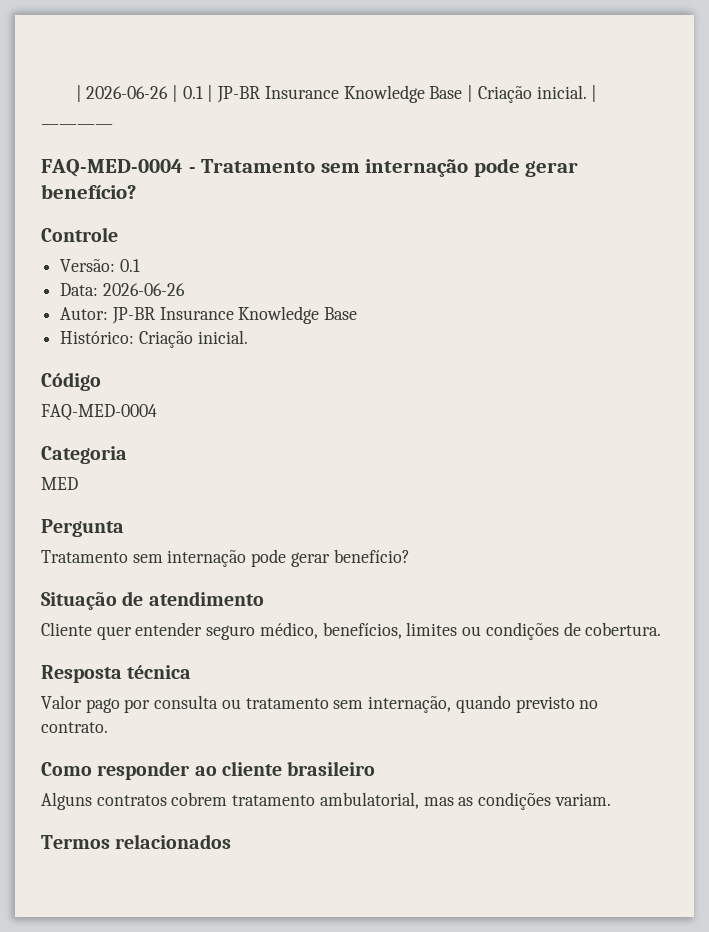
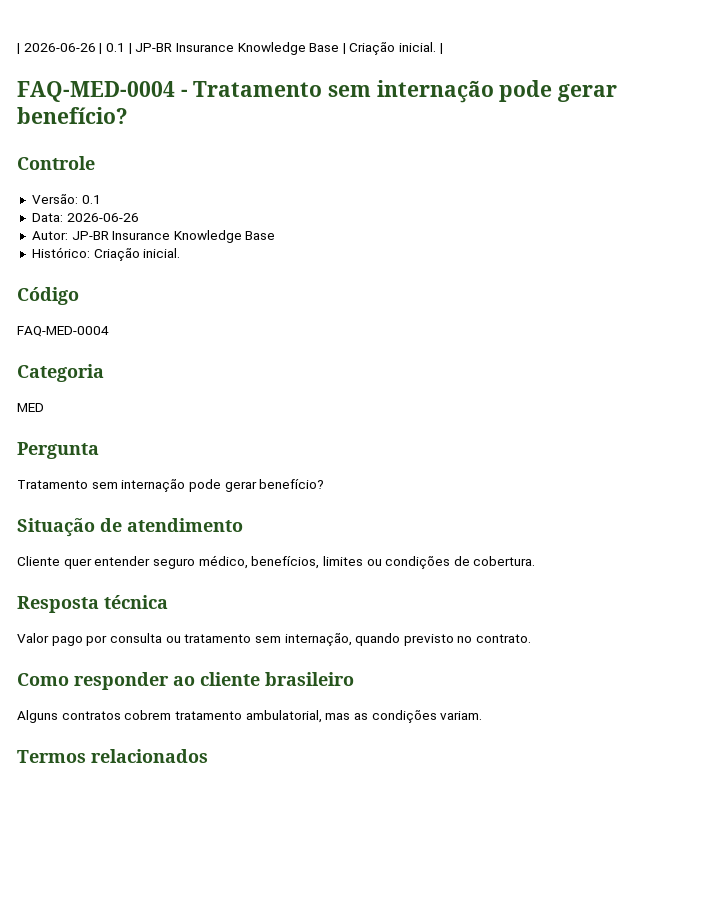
[41,124,113,129] // ———— -> (443, 48) none

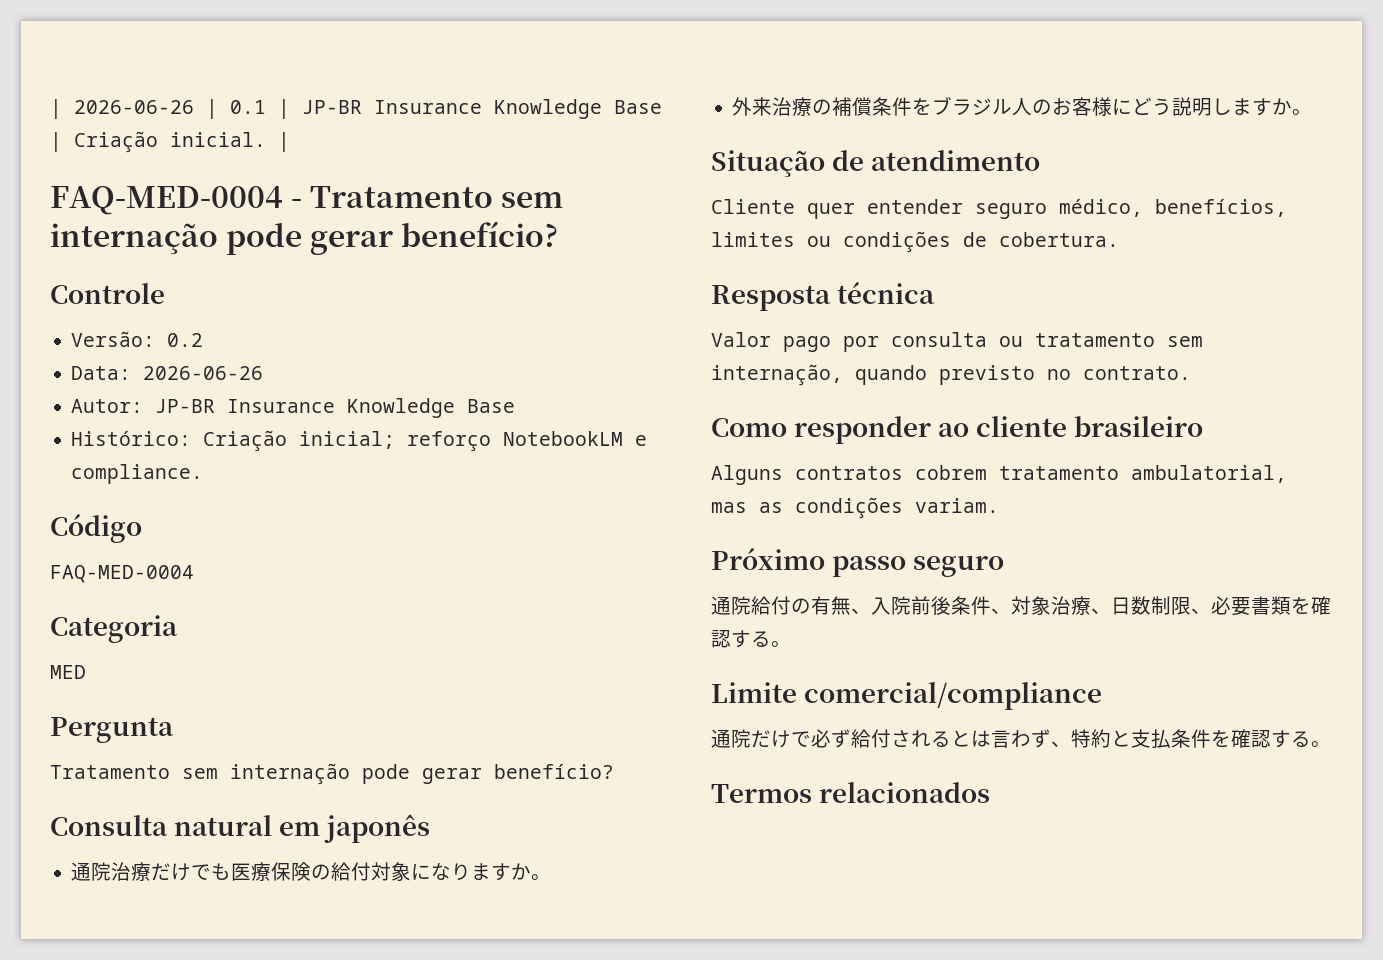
[81,195,101,204] 0.1 -> [167,333,204,347] 0.2
[143,248,181,258] inicial. -> [299,431,648,452] [71,464,204,484] inicial; reforço NotebookLM e compliance.
(325, 484) none -> [50,814,431,843] [71,862,552,881] [732,96,1313,116] // Consulta natural em japonês // 通院治療だけでも医療保険の給付対象になりますか。 // 外来治療の補償条件をブラジル人のお客様にどう説明しますか。
(483, 715) none -> [711,548,1005,577] [711,596,1331,616] [711,630,791,648] [711,682,1103,710] [711,729,1331,748] // Próximo passo seguro // 通院給付の有無、入院前後条件、対象治療、日数制限、必要書類を確認する。 // Limite comercial/compliance // 通院だけで必ず給付されるとは言わず、特約と支払条件を確認する。

